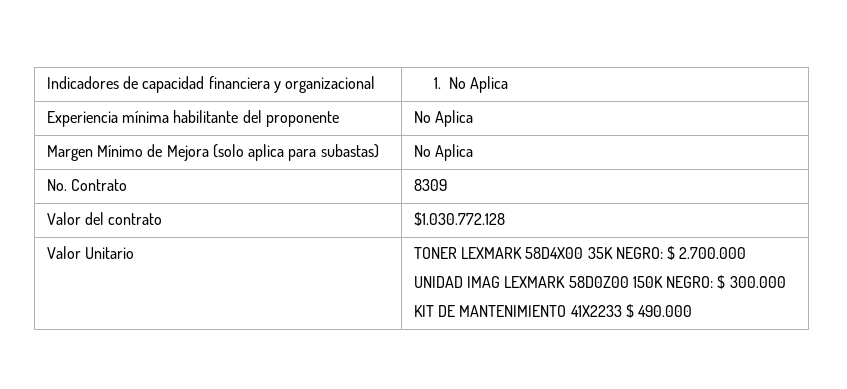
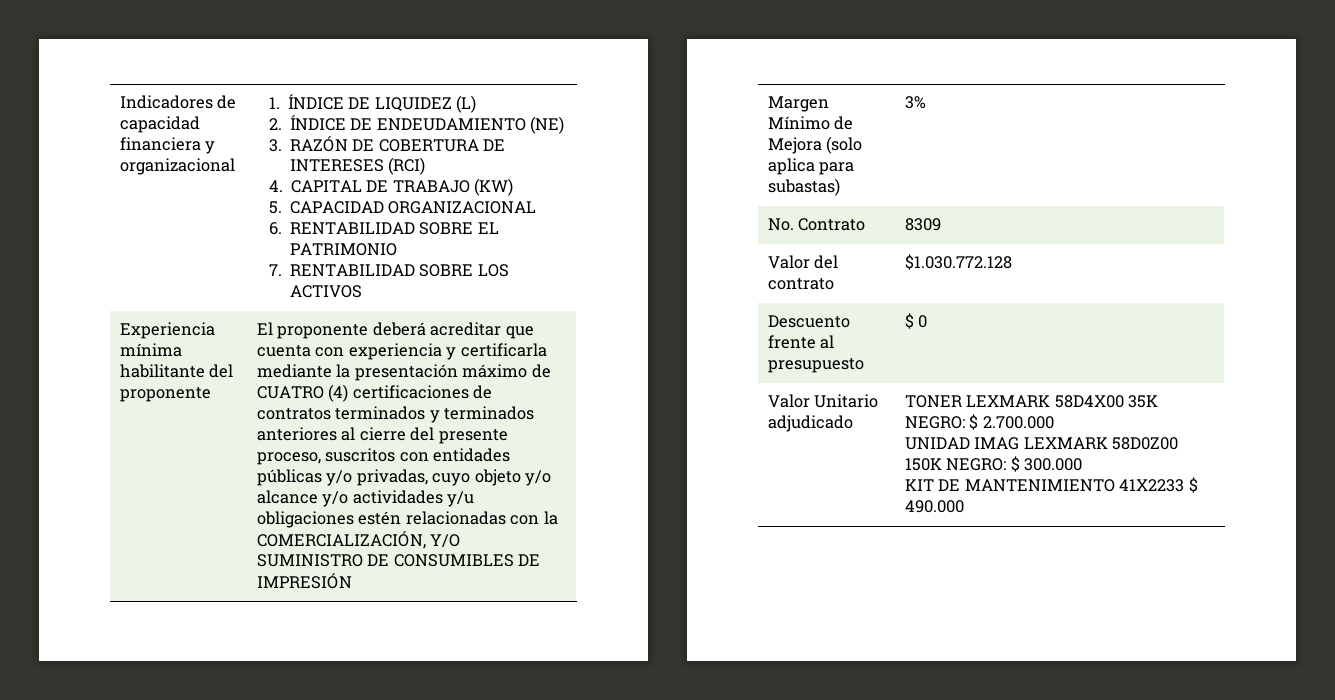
[448,76,508,93] No Aplica -> [287,94,477,113] [268,115,565,134] [268,136,506,152] [289,157,426,175] [268,178,514,196] [268,201,537,214] [268,222,499,235] [289,243,397,256] [268,264,509,277] [289,285,362,298] ÍNDICE DE LIQUIDEZ (L) // 2. ÍNDICE DE ENDEUDAMIENTO (NE) // 3. RAZÓN DE COBERTURA DE INTERESES (RCI) // 4. CAPITAL DE TRABAJO (KW) // 5. CAPACIDAD ORGANIZACIONAL // 6. RENTABILIDAD SOBRE EL PATRIMONIO // 7. RENTABILIDAD SOBRE LOS ACTIVOS
[413,110,473,127] No Aplica -> [256,322,534,339] [256,343,547,360] [256,364,551,381] [256,384,493,402] [256,406,535,423] [256,427,508,444] [256,448,511,465] [256,469,552,486] [256,490,475,507] [256,511,558,528] [256,531,461,549] [256,554,541,567] [256,573,352,589] El proponente deberá acreditar que cuenta con experiencia y certificarla mediante la presentación máximo de CUATRO (4) certificaciones de contratos terminados y terminados anteriores al cierre del presente proceso, suscritos con entidades públicas y/o privadas, cuyo objeto y/o alcance y/o actividades y/u obligaciones estén relacionadas con la COMERCIALIZACIÓN, Y/O SUMINISTRO DE CONSUMIBLES DE IMPRESIÓN
[413,144,473,161] No Aplica -> [904,96,926,109] 3%
(505, 219) none -> [767,315,850,328] [767,335,835,349] [767,358,864,373] [904,313,928,329] // Descuento frente al presupuesto | $ 0
(134, 253) none -> [767,415,853,432] adjudicado

